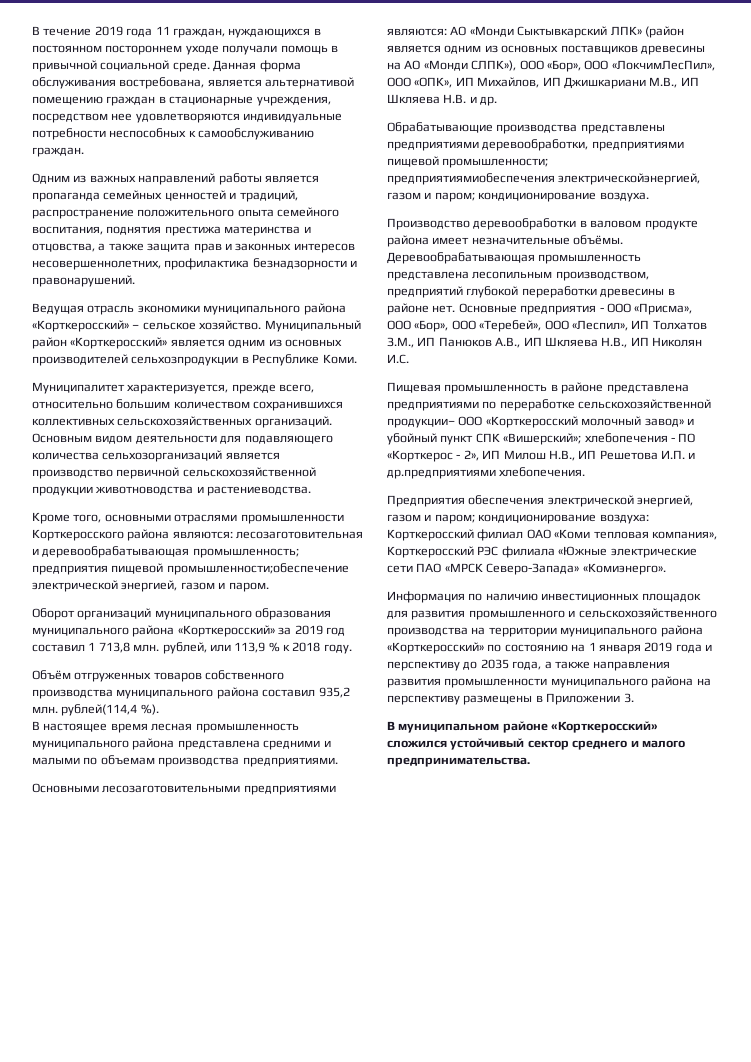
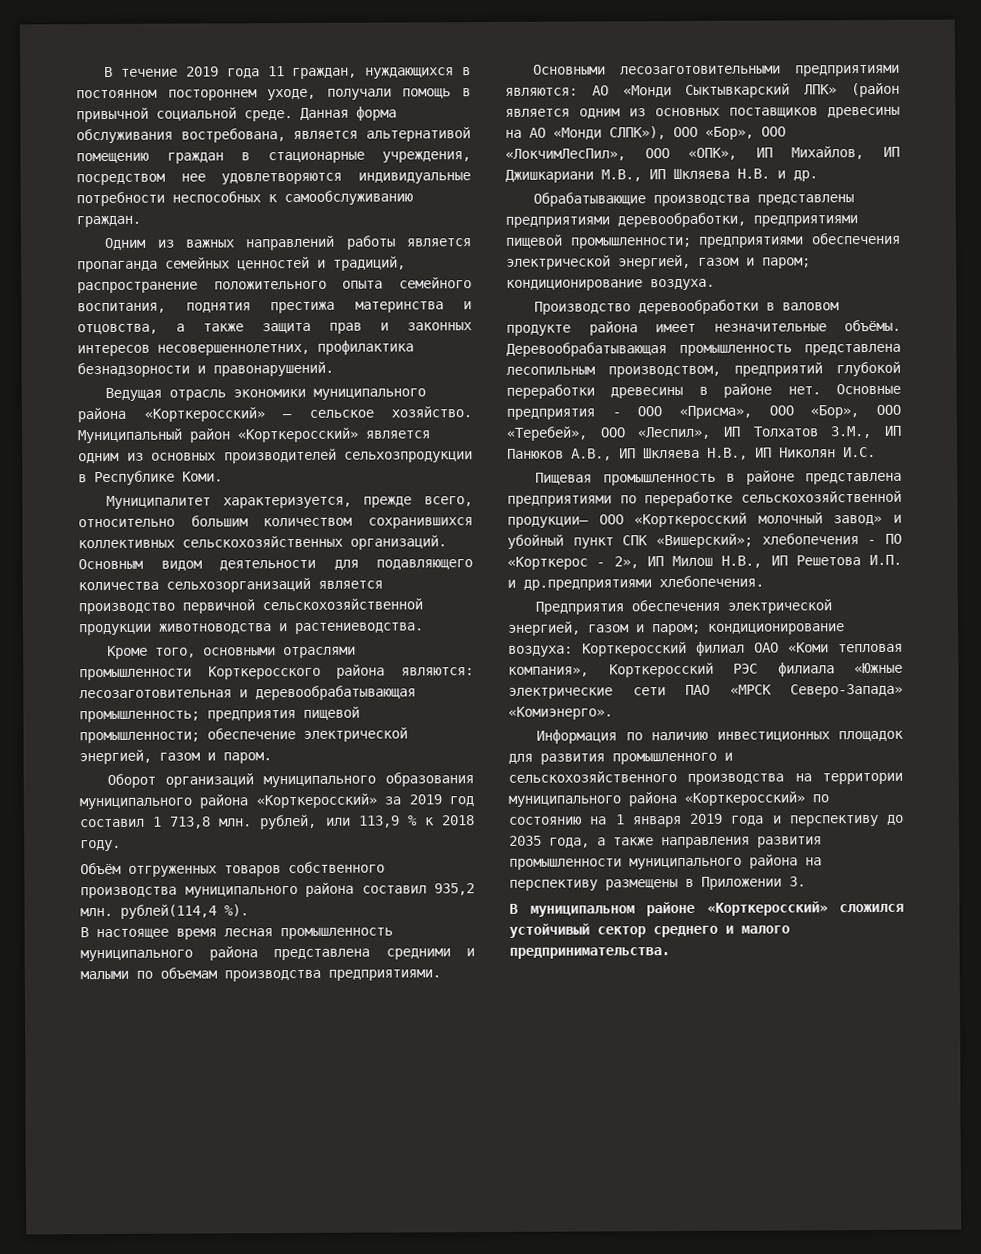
[185,45,219,55] уходе -> [267,88,317,101] уходе,
[166,563,349,575] промышленности;обеспечение -> [79,728,296,744] промышленности; обеспечение
[387,173,701,185] предприятиямиобеспечения электрическойэнергией, -> [698,232,900,248] [506,254,691,270] предприятиями обеспечения электрической энергией,

